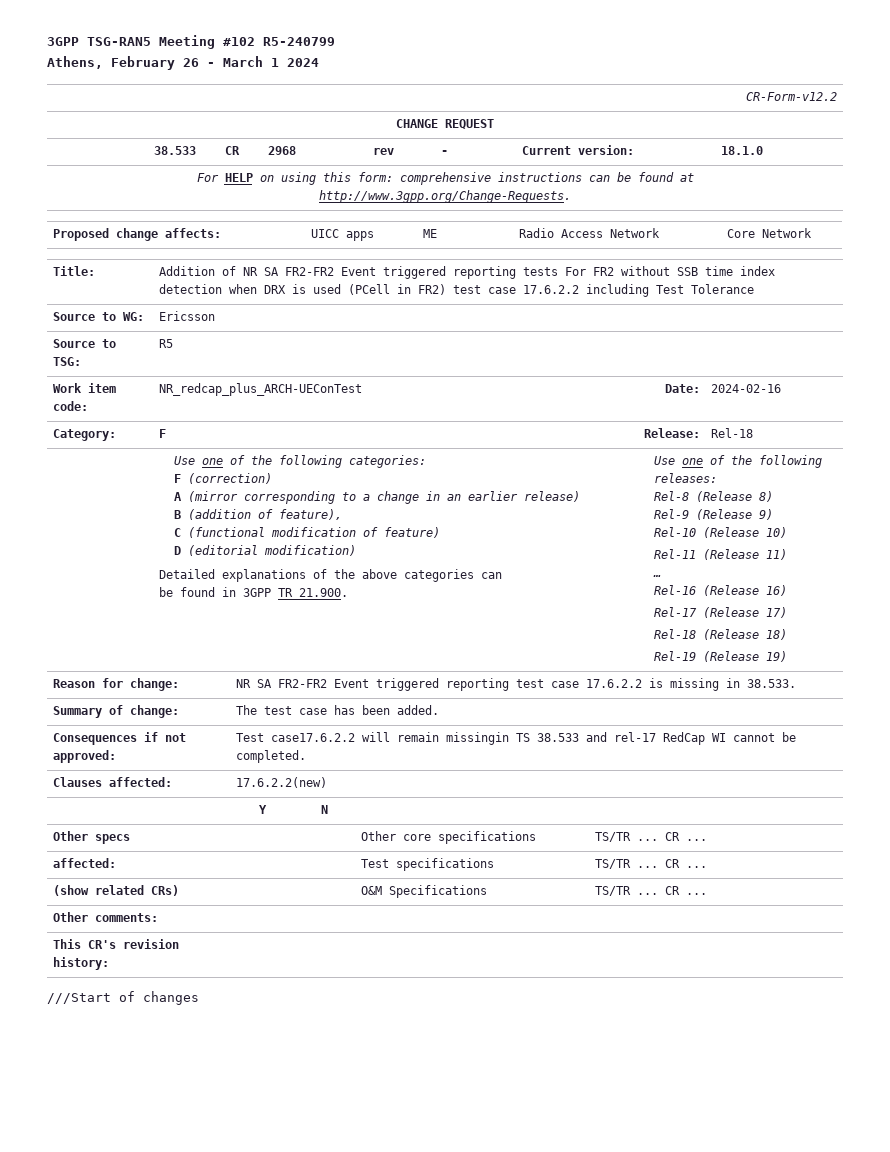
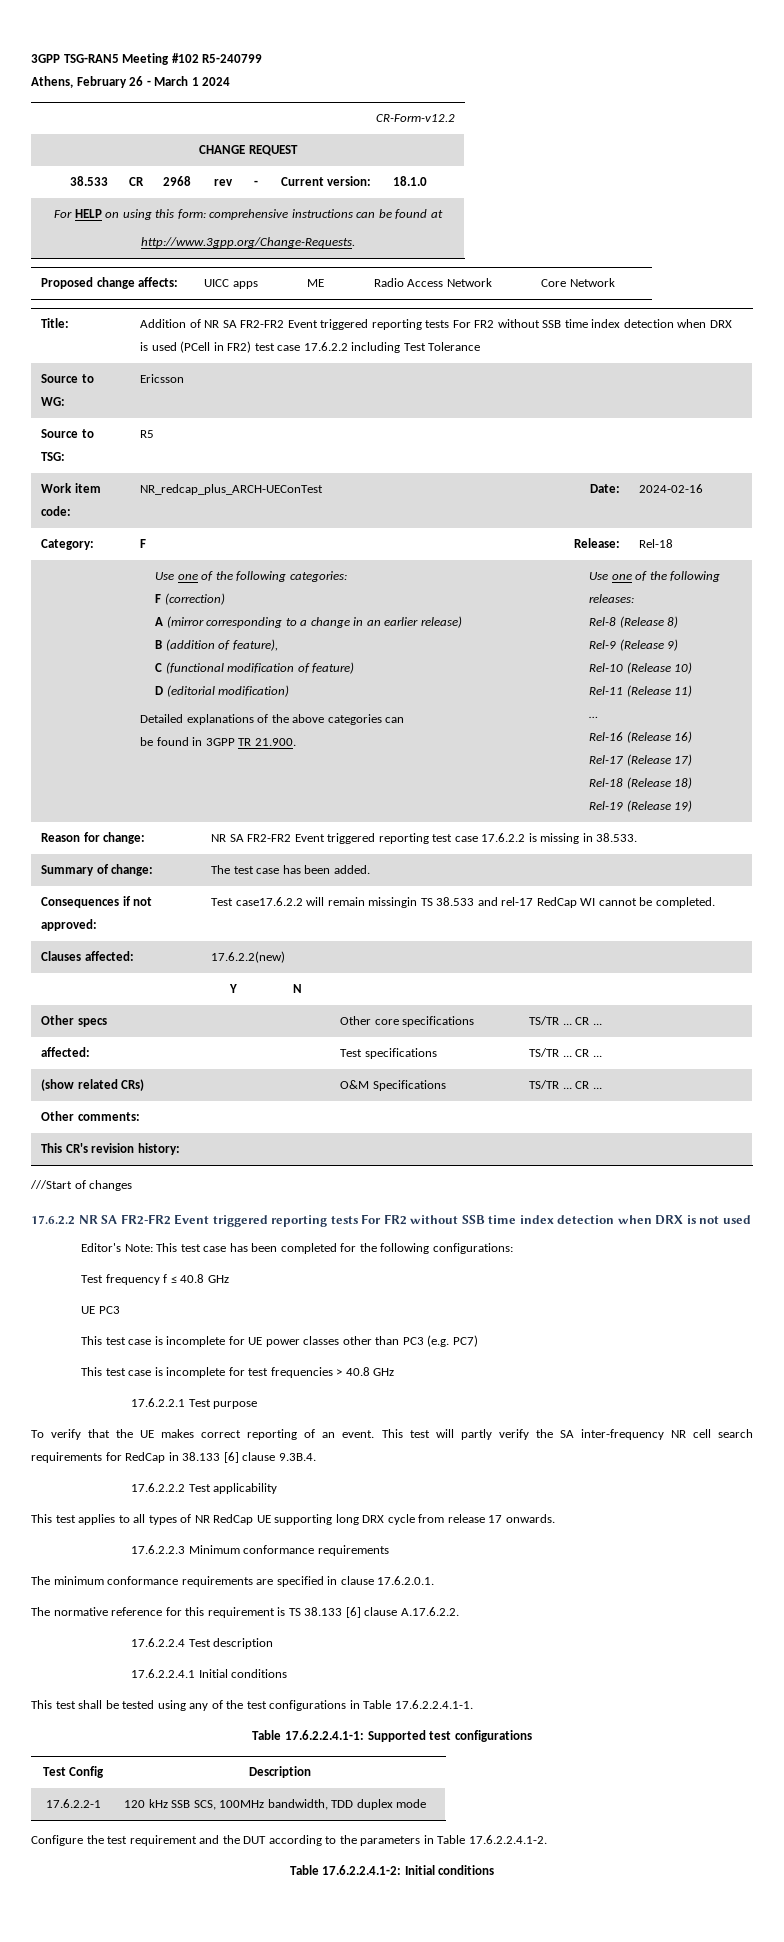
(199, 998) none -> [31,1214,751,1227] [81,1243,513,1254] [81,1274,229,1285] [81,1306,120,1314] [81,1335,478,1347] [81,1367,395,1378] [131,1398,258,1409] [31,1429,753,1440] [31,1452,316,1463] [131,1483,278,1494] [31,1514,555,1525] [131,1545,389,1556] [31,1576,435,1587] [31,1607,459,1618] [131,1638,274,1649] [131,1669,288,1678] [31,1700,473,1711] [252,1730,532,1742] [42,1766,105,1778] [249,1766,311,1778] [45,1799,101,1808] [124,1799,427,1810] [31,1835,547,1846] [289,1865,495,1875] // 17.6.2.2 NR SA FR2-FR2 Event triggered reporting tests For FR2 without SSB time index detection when DRX is not used // Editor's Note: This test case has been completed for the following configurations: // Test frequency f ≤ 40.8 GHz // UE PC3 // This test case is incomplete for UE power classes other than PC3 (e.g. PC7) // This test case is incomplete for test frequencies > 40.8 GHz // 17.6.2.2.1 Test purpose // To verify that the UE makes correct reporting of an event. This test will partly verify the SA inter-frequency NR cell search requirements for RedCap in 38.133 [6] clause 9.3B.4. // 17.6.2.2.2 Test applicability // This test applies to all types of NR RedCap UE supporting long DRX cycle from release 17 onwards. // 17.6.2.2.3 Minimum conformance requirements // The minimum conformance requirements are specified in clause 17.6.2.0.1. // The normative reference for this requirement is TS 38.133 [6] clause A.17.6.2.2. // 17.6.2.2.4 Test description // 17.6.2.2.4.1 Initial conditions // This test shall be tested using any of the test configurations in Table 17.6.2.2.4.1-1. // Table 17.6.2.2.4.1-1: Supported test configurations // Test Config | Description // 17.6.2.2-1 | 120 kHz SSB SCS, 100MHz bandwidth, TDD duplex mode // Configure the test requirement and the DUT according to the parameters in Table 17.6.2.2.4.1-2. // Table 17.6.2.2.4.1-2: Initial conditions

